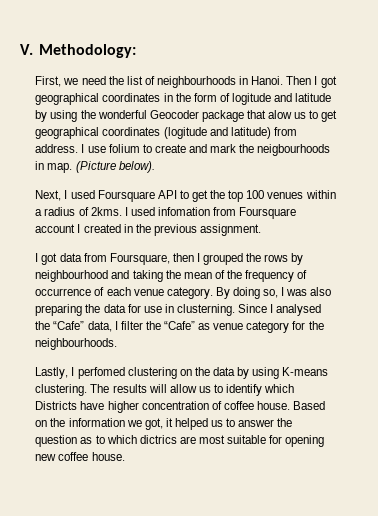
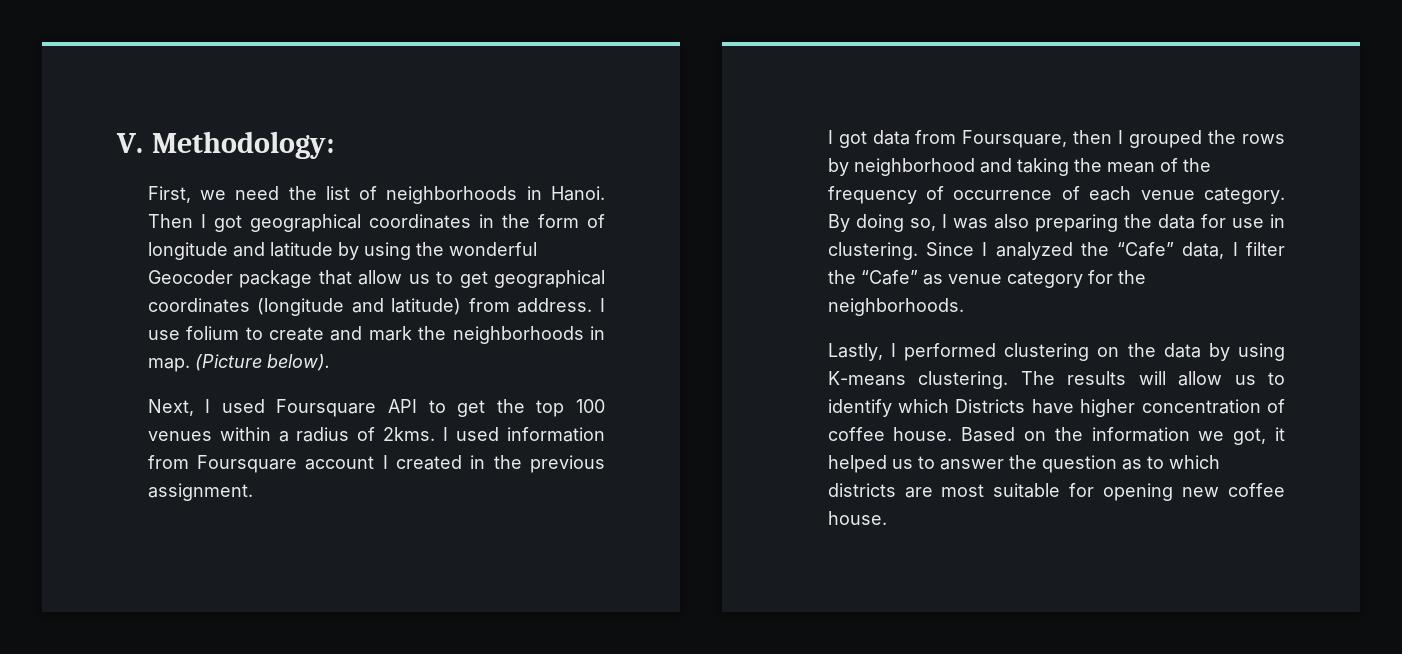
[156,76,236,88] neighbourhoods -> [386,186,518,204] neighborhoods
[231,93,271,105] logitude -> [147,242,228,260] longitude
[268,110,293,119] alow -> [358,270,403,285] allow
[163,127,207,139] (logitude -> [257,298,345,316] (longitude
[257,144,331,156] neigbourhoods -> [452,326,584,344] neighborhoods
[157,207,210,216] infomation -> [507,427,605,442] information
[35,270,109,282] neighbourhood -> [853,158,975,176] neighborhood
[176,304,235,316] clusterning. -> [827,242,918,260] clustering.
[276,304,322,316] analysed -> [995,242,1073,260] analyzed
[35,338,118,350] neighbourhoods. -> [827,298,964,316] neighborhoods.
[77,367,125,379] perfomed -> [904,343,997,361] performed
[139,435,177,444] dictrics -> [827,483,896,497] districts

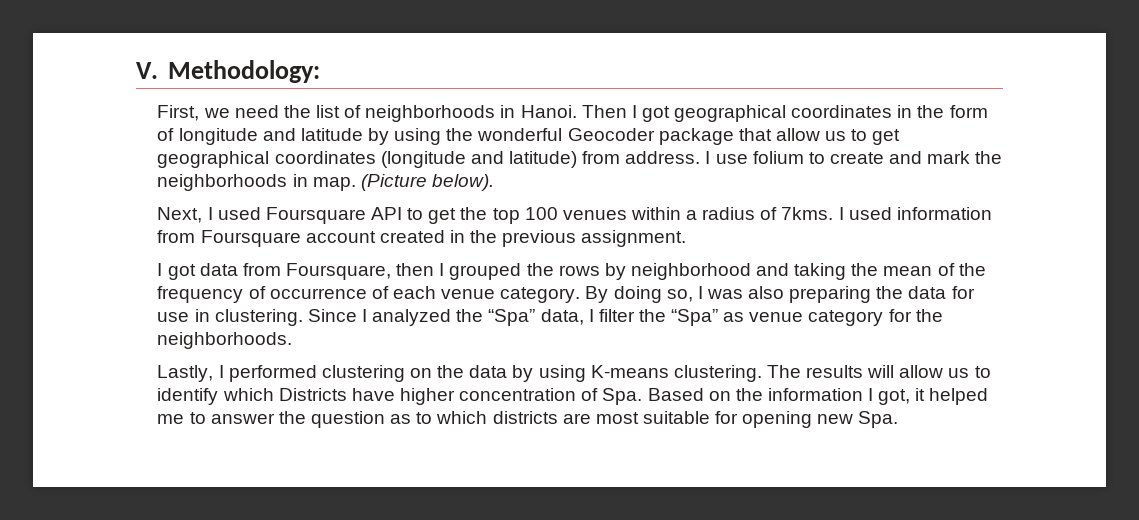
[383,427,436,441] 2kms. -> [781,207,834,220] 7kms.
[382,455,388,469] I -> (376, 237) none
[1117,242,1175,257] “Cafe” -> [488,309,536,326] “Spa”
[860,270,918,285] “Cafe” -> [671,309,719,326] “Spa”
[827,427,953,441] coffee house. -> [602,388,643,405] Spa.
[1198,431,1225,441] we -> [868,388,874,401] I
[891,459,913,469] us -> [157,414,185,424] me
[1228,483,1285,497] [827,511,887,525] coffee house. -> [858,411,899,428] Spa.

